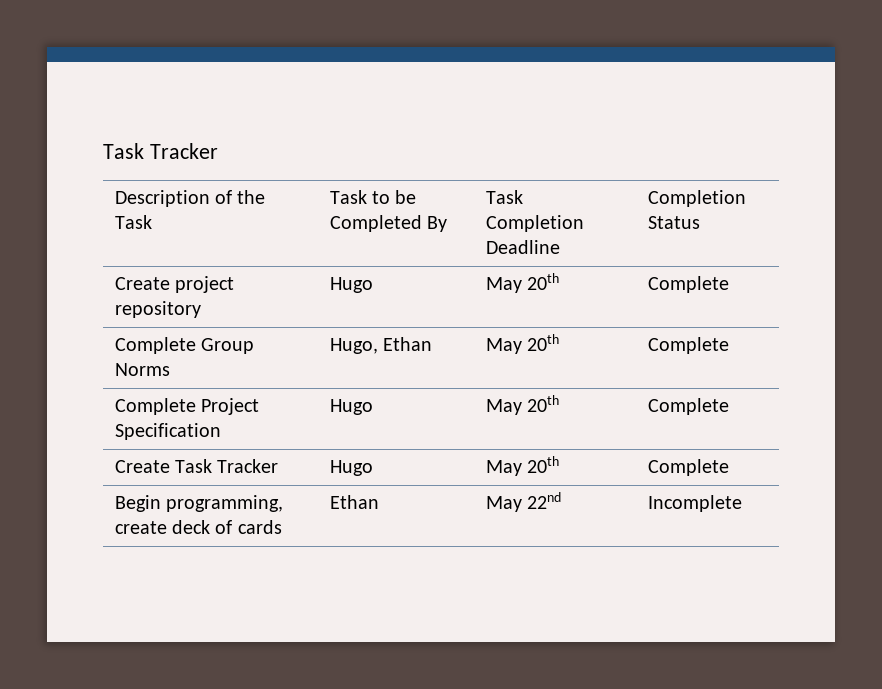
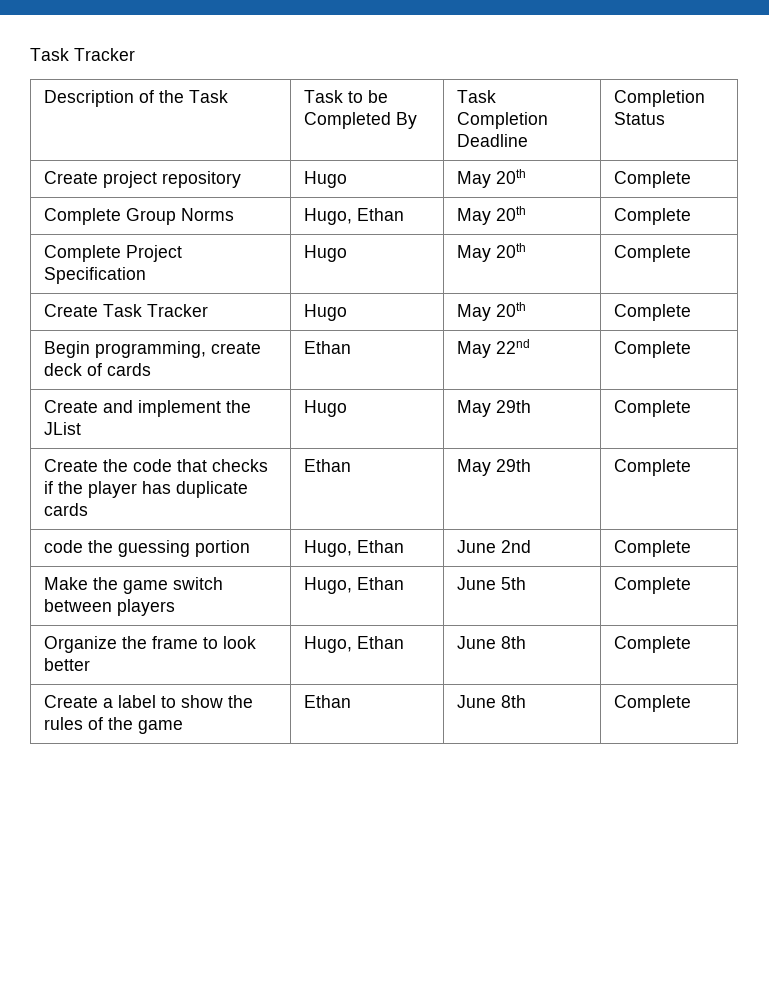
[647,495,742,512] Incomplete -> [613,341,691,358] [43,400,251,417] [43,422,81,435] [303,400,347,417] [456,400,531,417] [613,400,691,417] [43,459,268,472] [43,481,248,498] [43,503,88,516] [303,459,351,472] [456,459,531,476] [613,459,691,476] [43,540,250,557] [303,540,404,557] [456,540,531,553] [613,540,691,557] [43,577,223,594] [43,599,175,616] [303,577,404,594] [456,577,526,590] [613,577,691,594] [43,636,256,653] [43,658,90,671] [303,636,404,653] [456,636,526,649] [613,636,691,653] [43,695,253,708] [43,717,183,734] [303,695,351,708] [456,695,526,708] [613,695,691,712] Complete // Create and implement the JList | Hugo | May 29th | Complete // Create the code that checks if the player has duplicate cards | Ethan | May 29th | Complete // code the guessing portion | Hugo, Ethan | June 2nd | Complete // Make the game switch between players | Hugo, Ethan | June 5th | Complete // Organize the frame to look better | Hugo, Ethan | June 8th | Complete // Create a label to show the rules of the game | Ethan | June 8th | Complete

